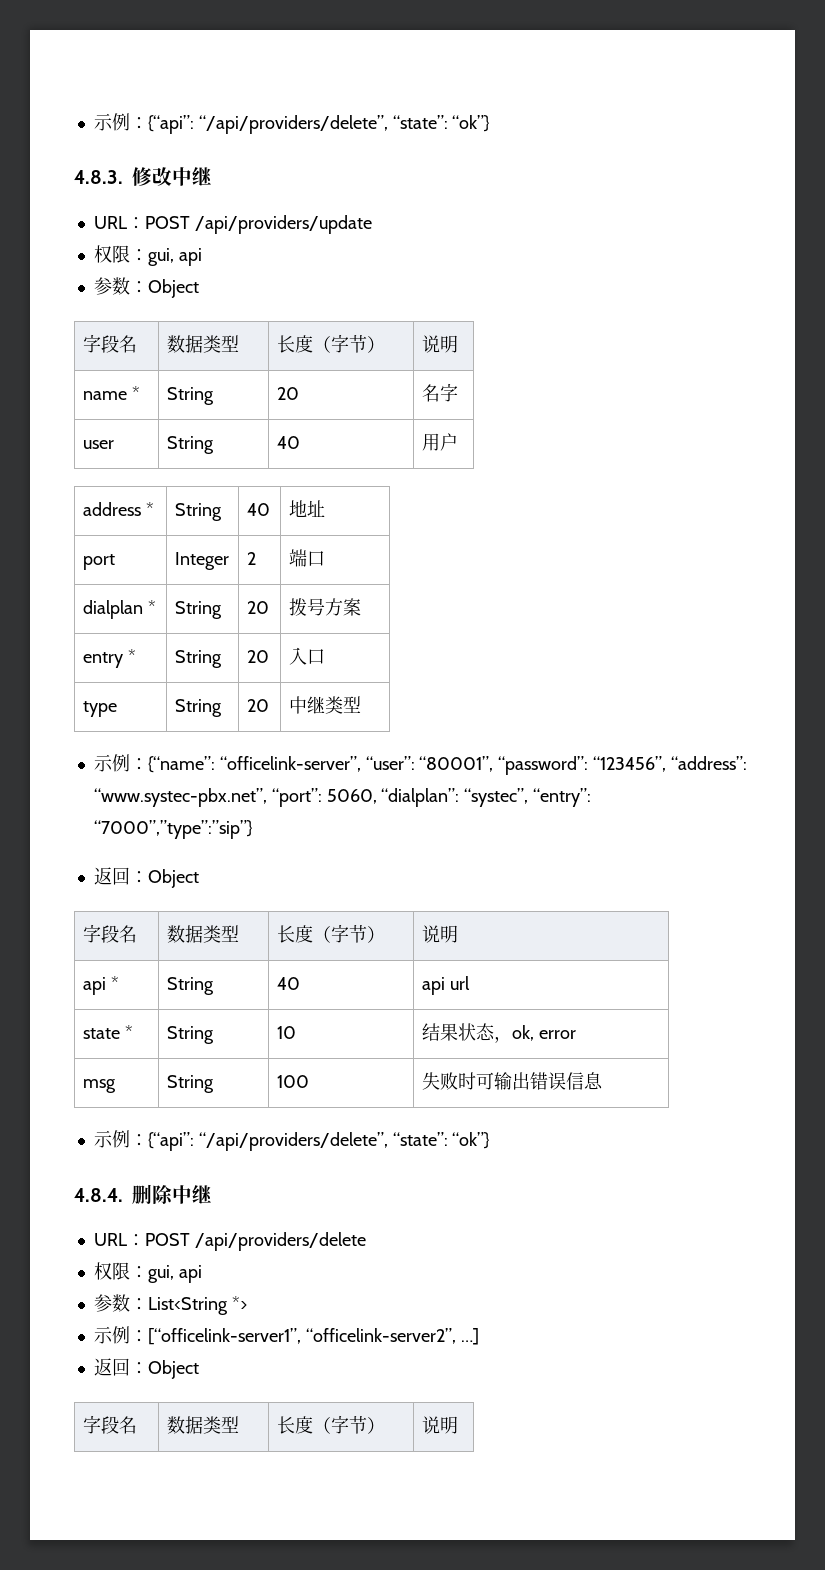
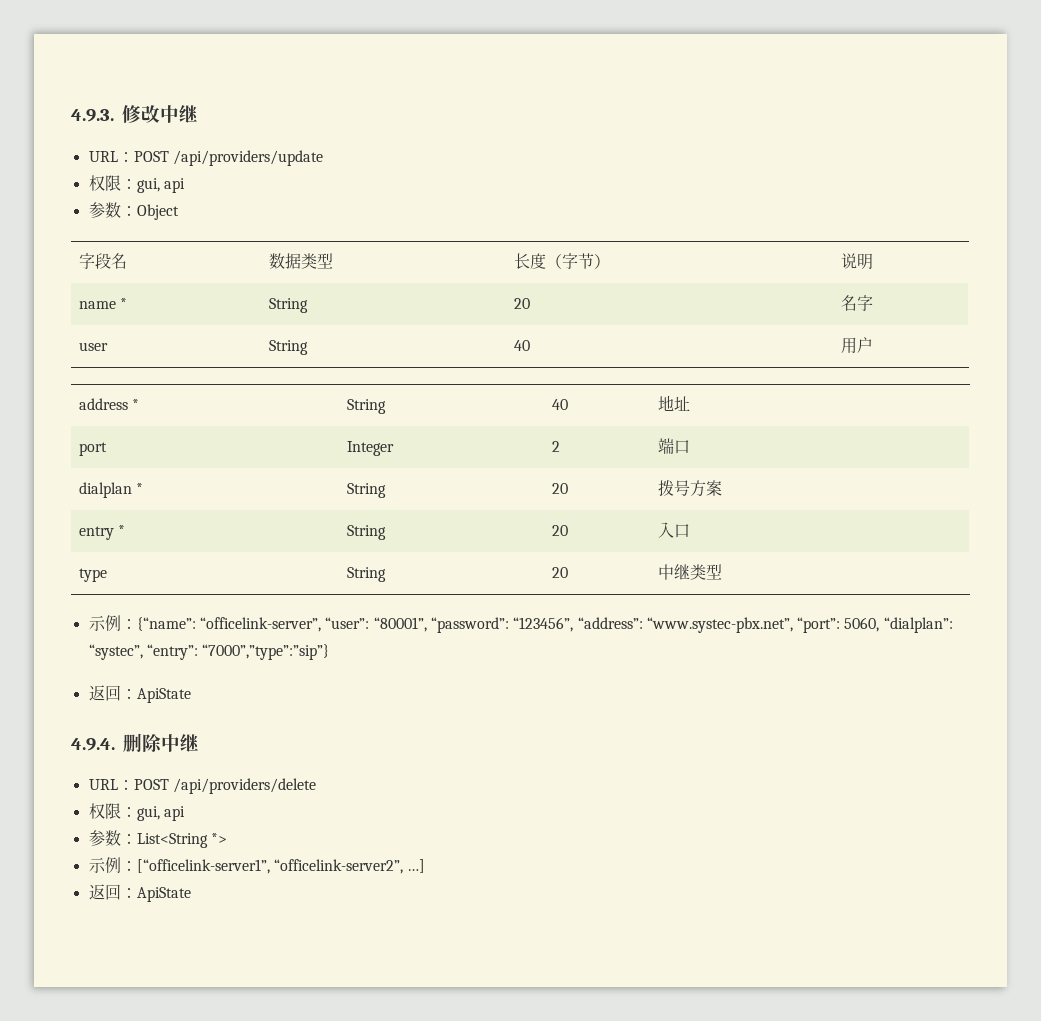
[93,113,491,134] [74,170,123,184] 示例：{“api”: “/api/providers/delete”, “state”: “ok”} // 4.8.3. -> [71,109,114,122] 4.9.3.
[147,869,199,888] [82,924,137,943] [166,925,239,943] [276,924,385,943] [421,925,458,943] [82,976,119,995] [166,977,214,995] [276,977,300,990] [421,976,470,995] [82,1025,133,1039] [166,1026,214,1044] [276,1026,296,1039] [421,1023,576,1043] [82,1079,116,1093] [166,1075,214,1093] [276,1075,309,1088] [421,1072,603,1090] [93,1130,491,1151] [74,1188,123,1202] Object // 字段名 | 数据类型 | 长度（字节） | 说明 // api * | String | 40 | api url // state * | String | 10 | 结果状态，ok, error // msg | String | 100 | 失败时可输出错误信息 // 示例：{“api”: “/api/providers/delete”, “state”: “ok”} // 4.8.4. -> [136,688,191,703] [71,738,115,751] ApiState // 4.9.4.
[147,1360,199,1379] [82,1415,137,1434] [166,1416,239,1434] [276,1415,385,1434] [421,1416,458,1434] Object // 字段名 | 数据类型 | 长度（字节） | 说明 -> [136,887,191,902] ApiState

